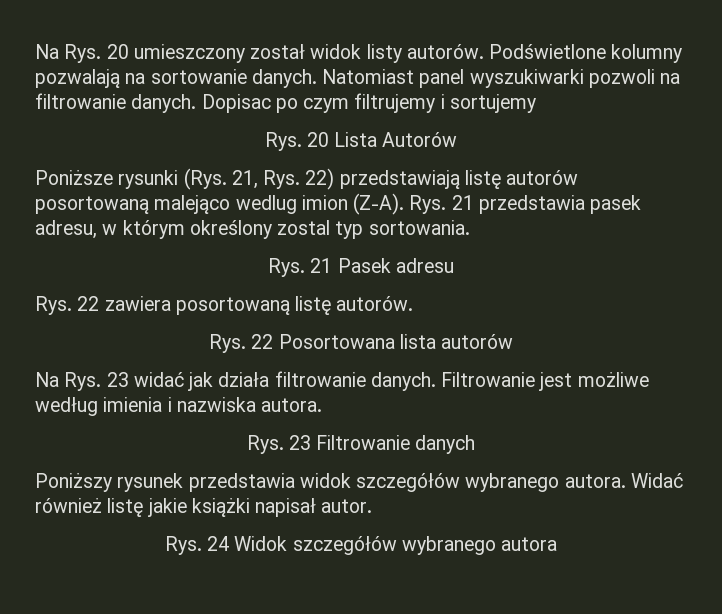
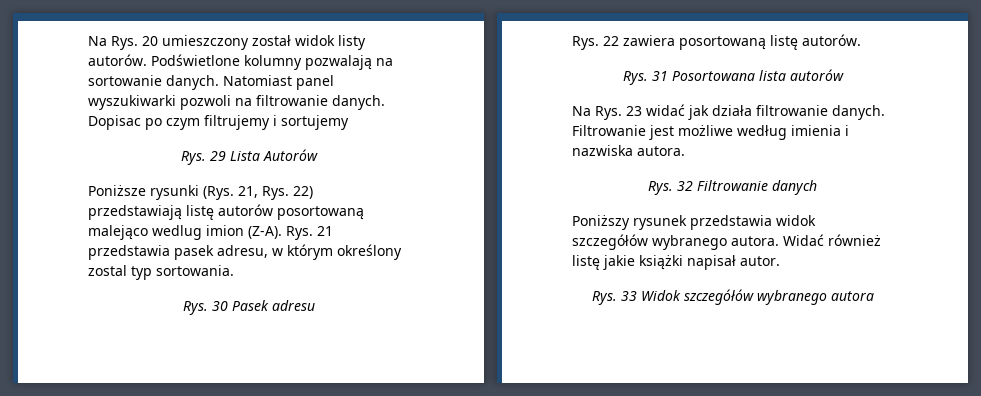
[306,132,329,147] 20 -> [209,151,226,161] 29
[310,258,333,273] 21 -> [211,301,228,311] 30
[251,334,274,349] 22 -> [651,71,668,81] 31
[288,435,311,450] 23 -> [677,181,693,191] 32
[207,536,230,551] 24 -> [620,291,637,301] 33

